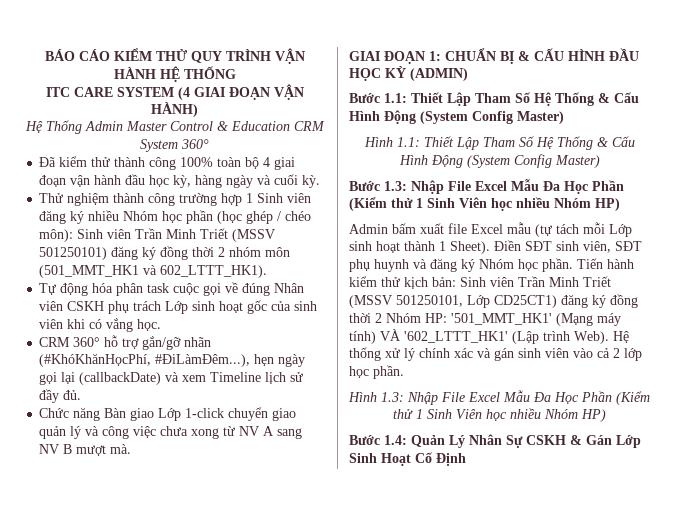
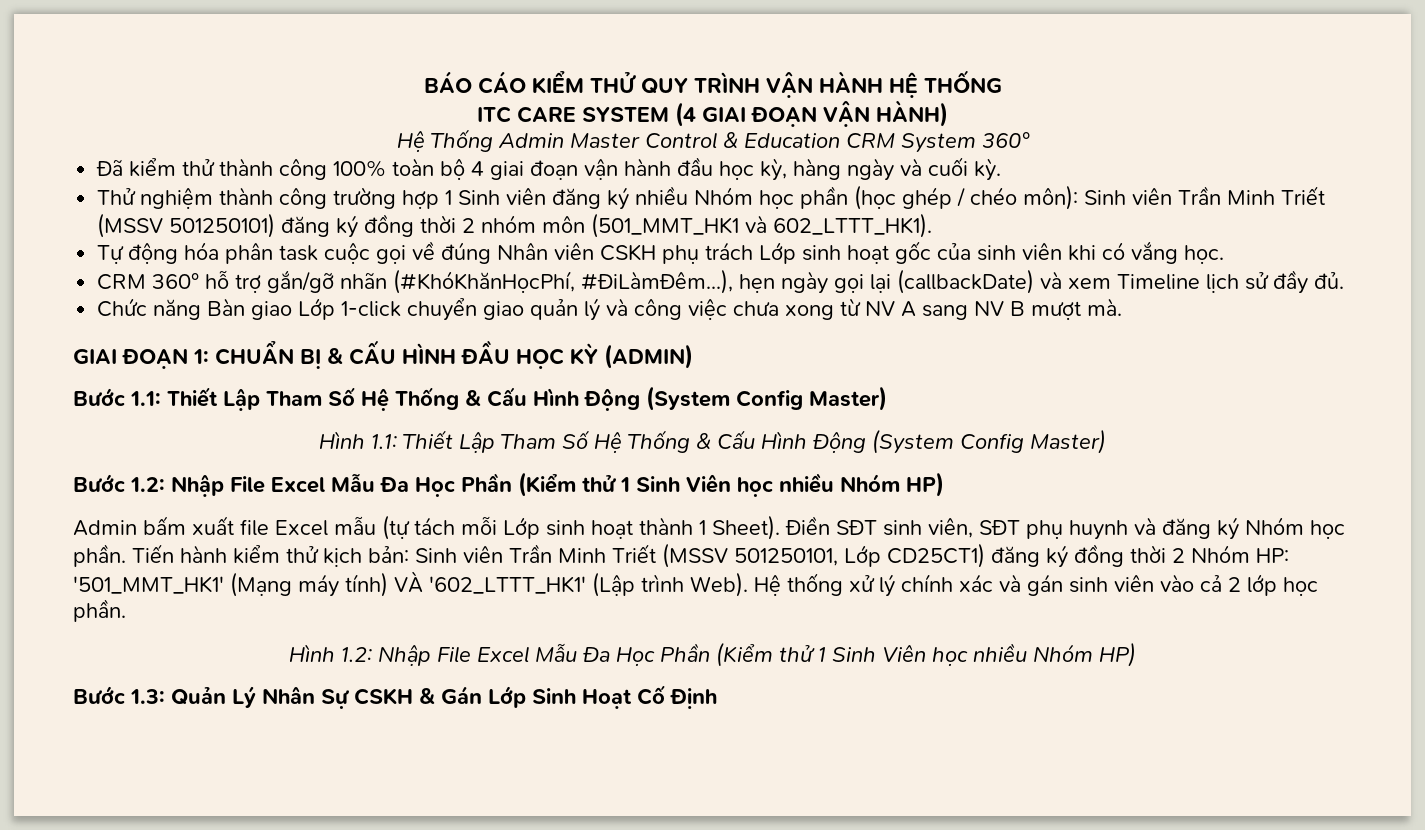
[384,181,407,191] 1.3: -> [130,477,165,492] 1.2:
[381,392,404,402] 1.3: -> [341,647,372,662] 1.2:
[384,435,407,445] 1.4: -> [130,689,165,704] 1.3:

